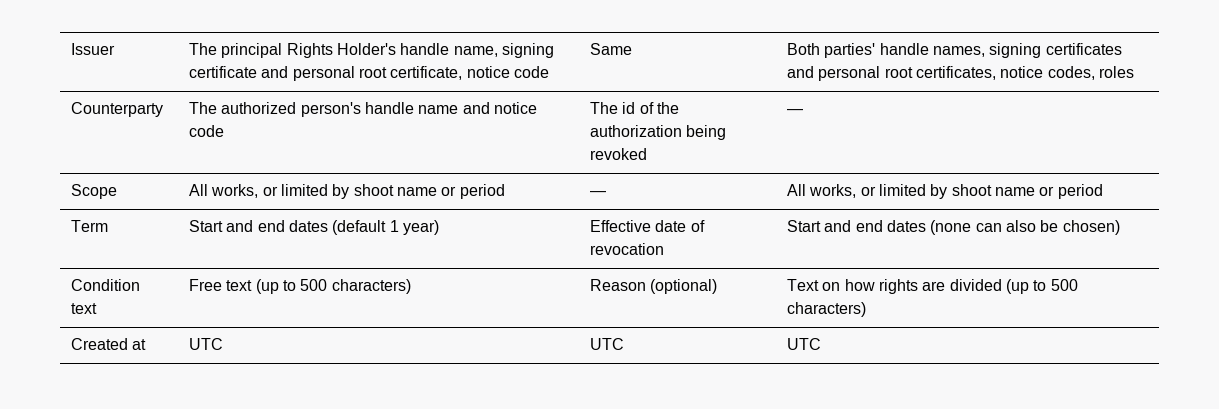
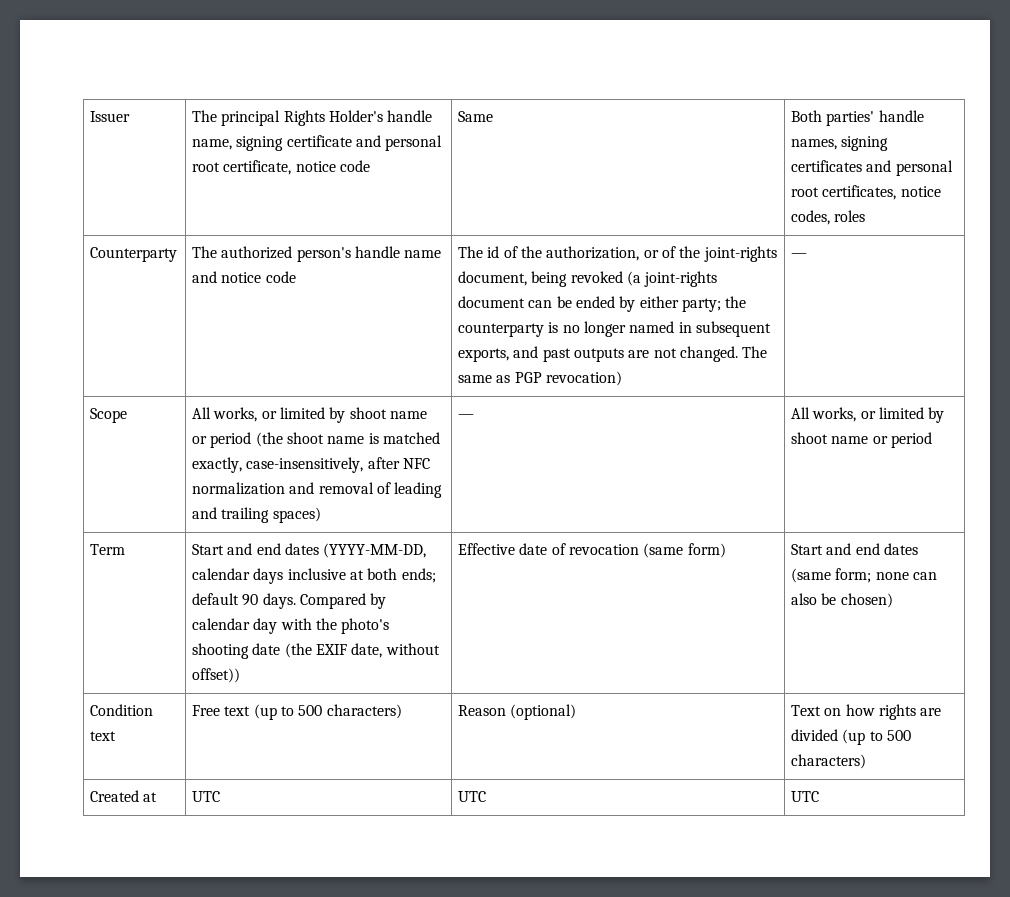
[589,125,727,140] [589,148,647,160] authorization being revoked -> [546,246,777,262] [457,271,718,287] [457,296,747,312] [457,321,771,337] [457,346,768,362] [457,371,622,386] authorization, or of the joint-rights document, being revoked (a joint-rights document can be ended by either party; the counterparty is no longer named in subsequent exports, and past outputs are not changed. The same as PGP revocation)
(505, 191) none -> [255,432,440,447] [191,457,430,473] [191,482,443,498] [191,507,321,523] (the shoot name is matched exactly, case-insensitively, after NFC normalization and removal of leading and trailing spaces)
[332,220,439,235] (default 1 year) -> [323,543,427,558] [191,568,436,584] [191,593,387,609] [191,618,390,634] [191,643,440,659] [191,668,240,683] (YYYY-MM-DD, calendar days inclusive at both ends; default 90 days. Compared by calendar day with the photo's shooting date (the EXIF date, without offset))
[786,220,972,235] | Start and end dates (none -> [643,543,726,558] [790,543,918,555] [790,568,909,583] (same form) | Start and end dates (same form; none

